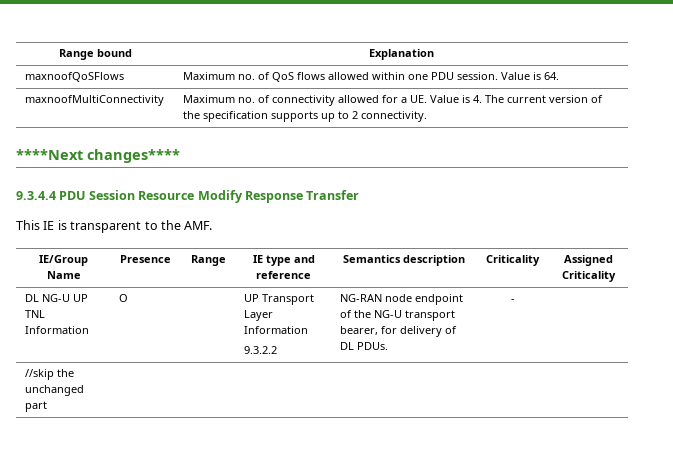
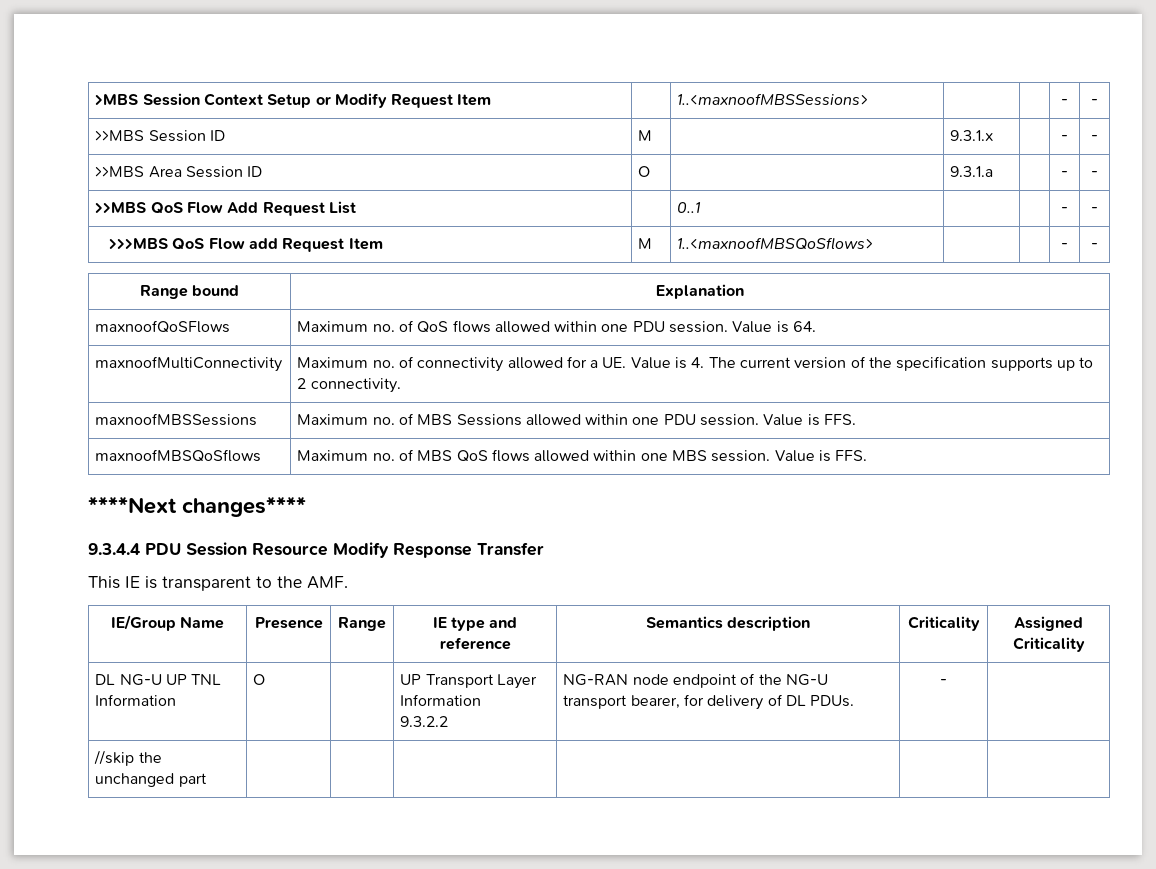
(58, 54) none -> [95,93,492,108] [677,93,869,105] [1061,99,1068,105] [1091,99,1098,105] [95,130,225,142] [638,130,653,141] [950,130,994,141] [1061,135,1068,141] [1091,135,1098,141] [95,166,263,178] [638,166,651,177] [950,166,994,177] [1061,171,1068,177] [1091,171,1098,177] [95,201,356,216] [677,202,702,213] [1061,207,1068,213] [1091,207,1098,213] [109,238,383,252] [638,238,653,249] [677,237,874,250] [1061,243,1068,249] [1091,243,1098,249] >MBS Session Context Setup or Modify Request Item | | 1..<maxnoofMBSSessions> | | | - | - // >>MBS Session ID | M | | 9.3.1.x | | - | - // >>MBS Area Session ID | O | | 9.3.1.a | | - | - // >>MBS QoS Flow Add Request List | | 0..1 | | | - | - // >>>MBS QoS Flow add Request Item | M | 1..<maxnoofMBSQoSflows> | | | - | - //
(428, 116) none -> [95,413,258,426] [297,413,857,426] [95,449,262,462] [297,449,868,462] // maxnoofMBSSessions | Maximum no. of MBS Sessions allowed within one PDU session. Value is FFS. // maxnoofMBSQoSflows | Maximum no. of MBS QoS flows allowed within one MBS session. Value is FFS.

